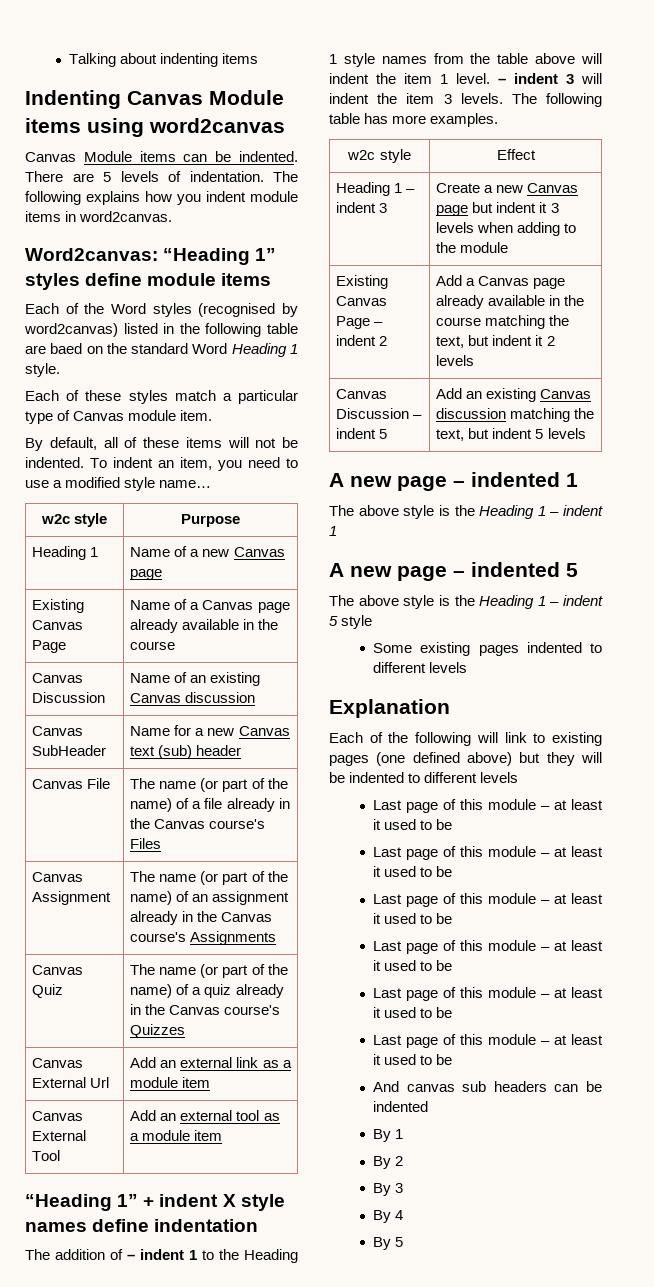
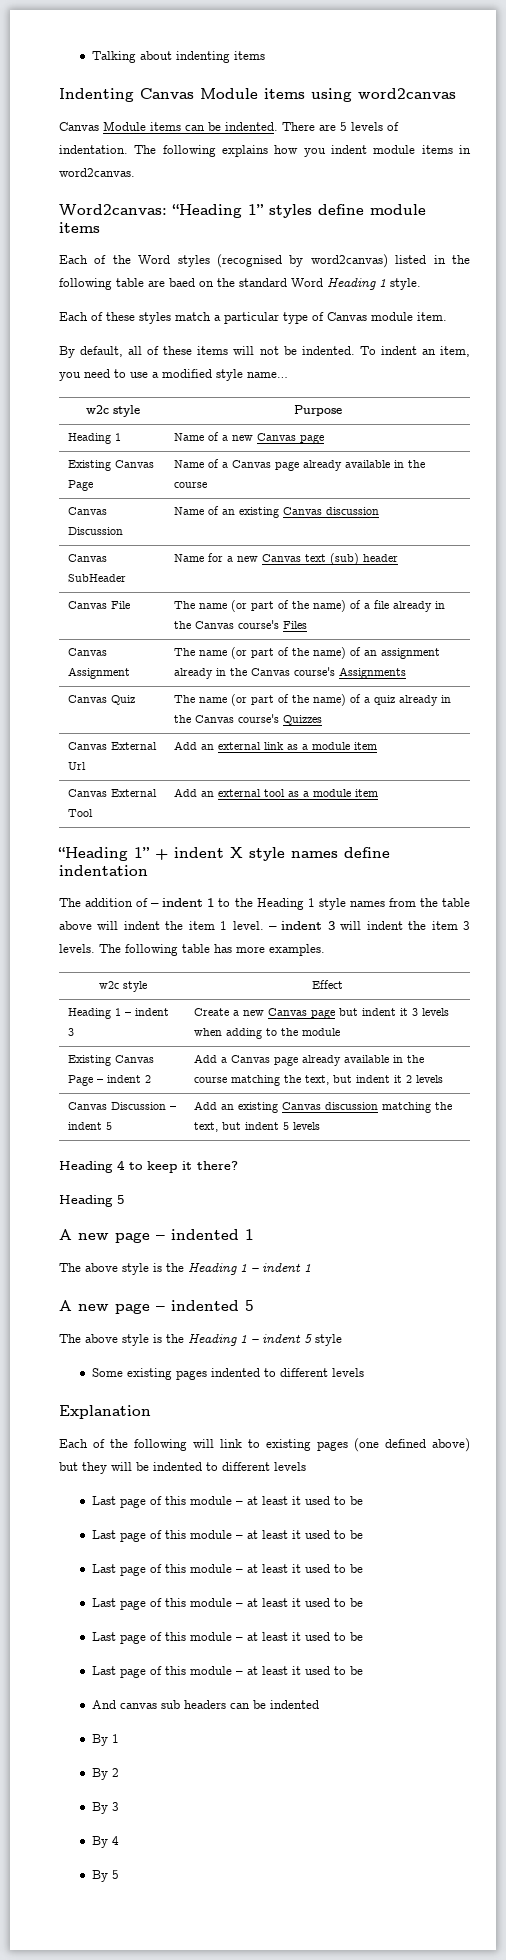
(586, 433) none -> [59,1160,238,1173] [59,1195,124,1207] // Heading 4 to keep it there? // Heading 5

